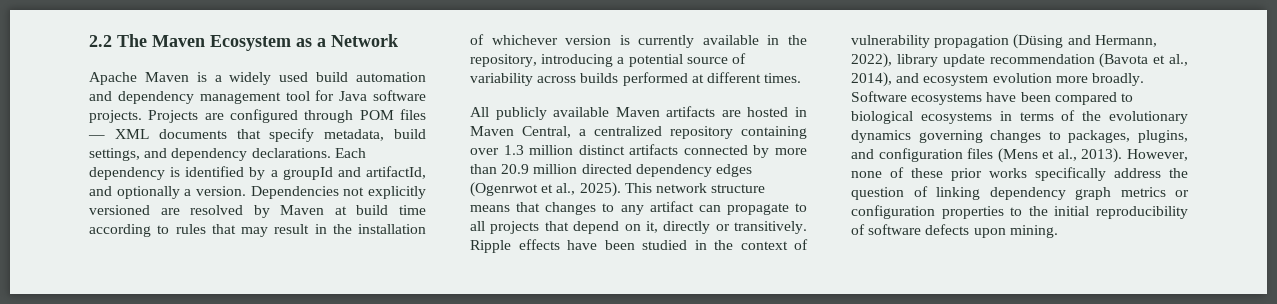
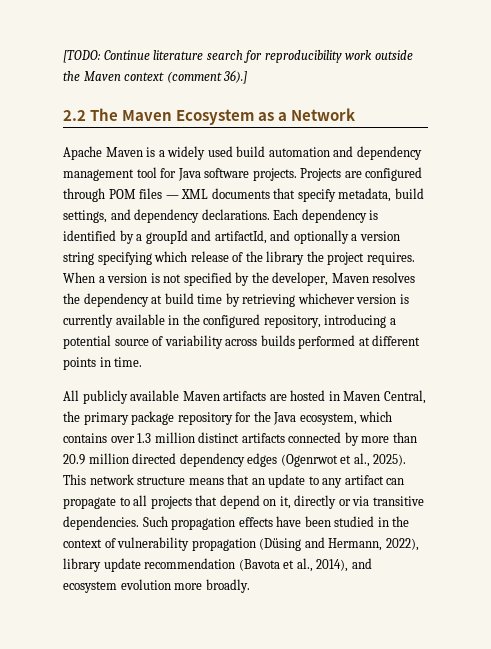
(89, 41) none -> [63,50,413,63] [63,70,248,84] [TODO: Continue literature search for reproducibility work outside the Maven context (comment 36).] //
[196,186,426,199] [89,205,426,218] [89,224,426,237] [470,34,484,45] version. Dependencies not explicitly versioned are resolved by Maven at build time according to rules that may result in the installation of -> [359,231,400,241] [63,251,415,265] [63,272,416,286] [63,293,296,307] version string specifying which release of the library the project requires. When a version is not specified by the developer, Maven resolves the dependency at build time by retrieving
(807, 40) none -> [203,314,261,328] configured
[764,73,802,83] times. -> [63,357,143,370] points in time.
[579,126,807,139] a centralized repository containing -> [63,411,393,425] [63,433,107,443] the primary package repository for the Java ecosystem, which contains
[545,202,597,215] changes -> [251,474,306,488] an update
[734,221,807,234] [470,240,511,253] transitively. Ripple -> [352,496,424,506] [63,516,236,530] via transitive dependencies. Such propagation
[851,91,1133,105] [851,110,1188,124] [851,130,1188,143] [851,148,1188,163] [851,167,1188,181] [851,186,1189,200] [851,205,1188,219] [851,224,1058,238] Software ecosystems have been compared to biological ecosystems in terms of the evolutionary dynamics governing changes to packages, plugins, and configuration files (Mens et al., 2013). However, none of these prior works specifically address the question of linking dependency graph metrics or configuration properties to the initial reproducibility of software defects upon mining. -> (250, 586) none

